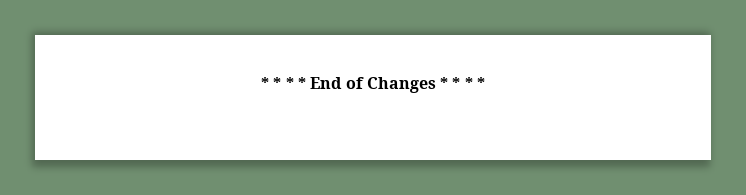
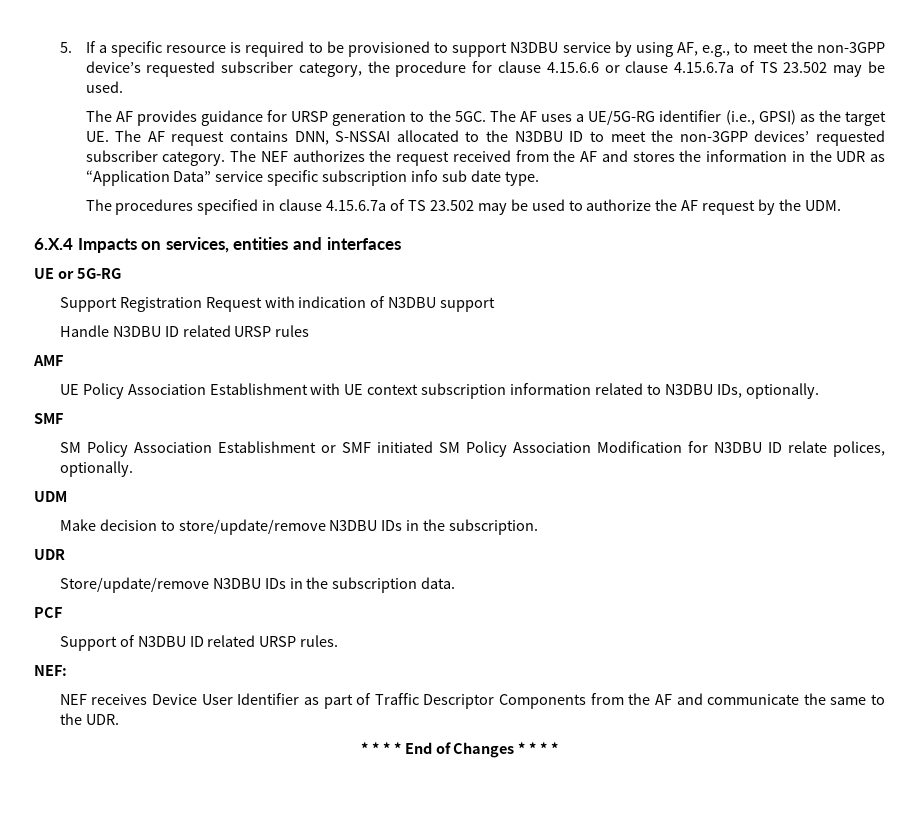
(260, 83) none -> [59,41,885,57] [85,61,885,77] [85,81,123,93] [85,110,886,126] [85,130,885,146] [85,150,885,166] [85,170,539,186] [85,199,841,215] [34,237,401,253] [34,268,121,279] [59,296,496,312] [59,325,310,337] [33,355,63,366] [59,383,819,399] [34,413,63,424] [59,441,885,457] [59,461,133,477] [34,491,67,502] [59,519,539,535] [34,549,65,560] [59,577,456,593] [34,607,62,618] [59,635,339,651] [34,665,67,676] [59,693,885,709] [59,713,119,725] 5. If a specific resource is required to be provisioned to support N3DBU service by using AF, e.g., to meet the non-3GPP device’s requested subscriber category, the procedure for clause 4.15.6.6 or clause 4.15.6.7a of TS 23.502 may be used. // The AF provides guidance for URSP generation to the 5GC. The AF uses a UE/5G-RG identifier (i.e., GPSI) as the target UE. The AF request contains DNN, S-NSSAI allocated to the N3DBU ID to meet the non-3GPP devices’ requested subscriber category. The NEF authorizes the request received from the AF and stores the information in the UDR as “Application Data” service specific subscription info sub date type. // The procedures specified in clause 4.15.6.7a of TS 23.502 may be used to authorize the AF request by the UDM. // 6.X.4 Impacts on services, entities and interfaces // UE or 5G-RG // Support Registration Request with indication of N3DBU support // Handle N3DBU ID related URSP rules // AMF // UE Policy Association Establishment with UE context subscription information related to N3DBU IDs, optionally. // SMF // SM Policy Association Establishment or SMF initiated SM Policy Association Modification for N3DBU ID relate polices, optionally. // UDM // Make decision to store/update/remove N3DBU IDs in the subscription. // UDR // Store/update/remove N3DBU IDs in the subscription data. // PCF // Support of N3DBU ID related URSP rules. // NEF: // NEF receives Device User Identifier as part of Traffic Descriptor Components from the AF and communicate the same to the UDR. //

